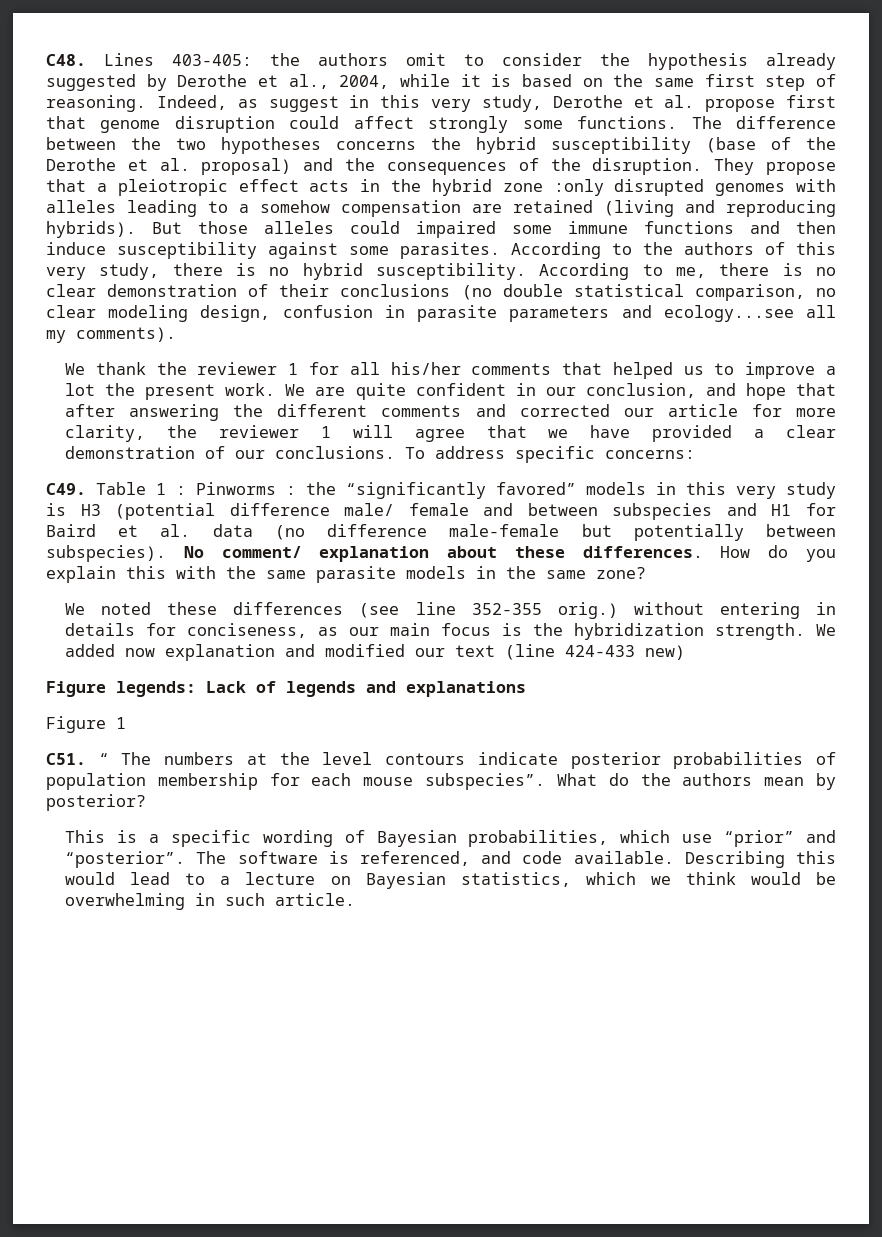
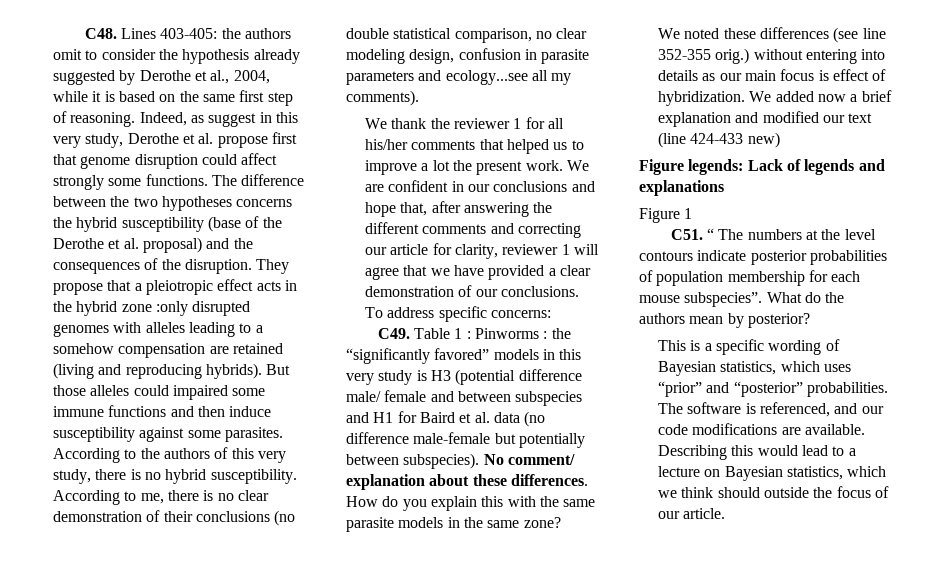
[355,383,406,400] quite -> (384, 188) none
[585,383,696,398] conclusion, -> [493,181,568,192] conclusions
[795,383,836,396] that -> [400,202,428,216] that,
[519,404,610,417] corrected -> [517,223,581,238] correcting
[796,408,836,417] [65,425,198,442] more clarity, the -> [454,244,498,259] clarity,
[815,602,836,615] [65,623,308,638] in details for conciseness, -> [861,49,886,60] [657,70,698,81] into details
[533,623,806,640] the hybridization strength. -> [832,69,887,81] [657,91,745,106] effect of hybridization.
(156, 652) none -> [850,90,892,102] a brief
[468,830,836,847] [65,851,186,868] probabilities, which use “prior” and “posterior”. -> [720,361,851,375] [657,381,888,397] statistics, which uses “prior” and “posterior” probabilities.
[522,851,563,864] code -> [861,406,884,414] [657,423,801,435] our code modifications are
[750,872,837,885] [65,893,266,910] would be overwhelming in such -> [717,486,889,498] [657,511,680,519] should outside the focus of our

